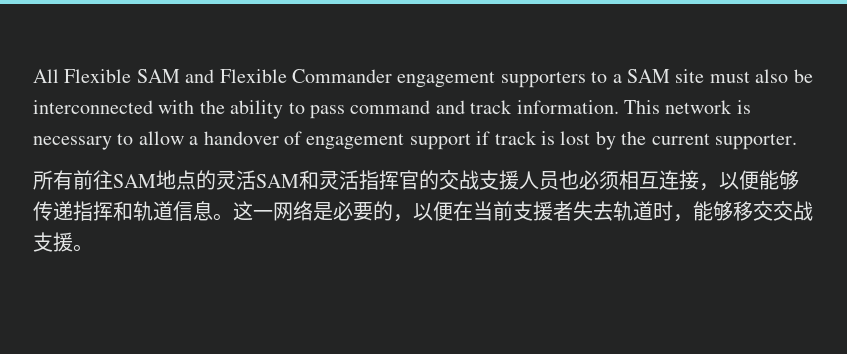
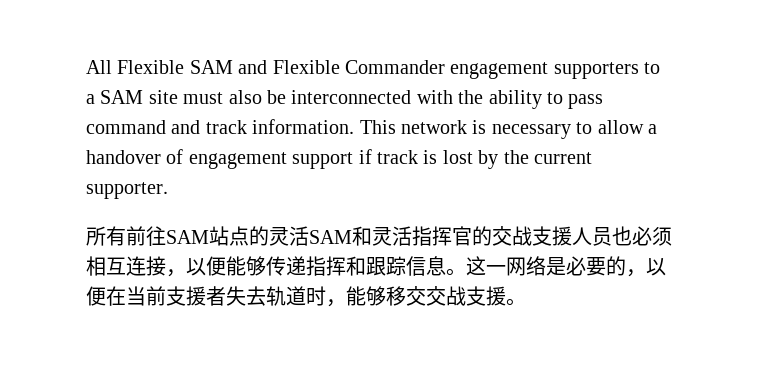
[156,170,176,189] 地 -> [209,226,229,246] 站
[133,201,173,221] 轨道 -> [366,256,406,276] 跟踪

